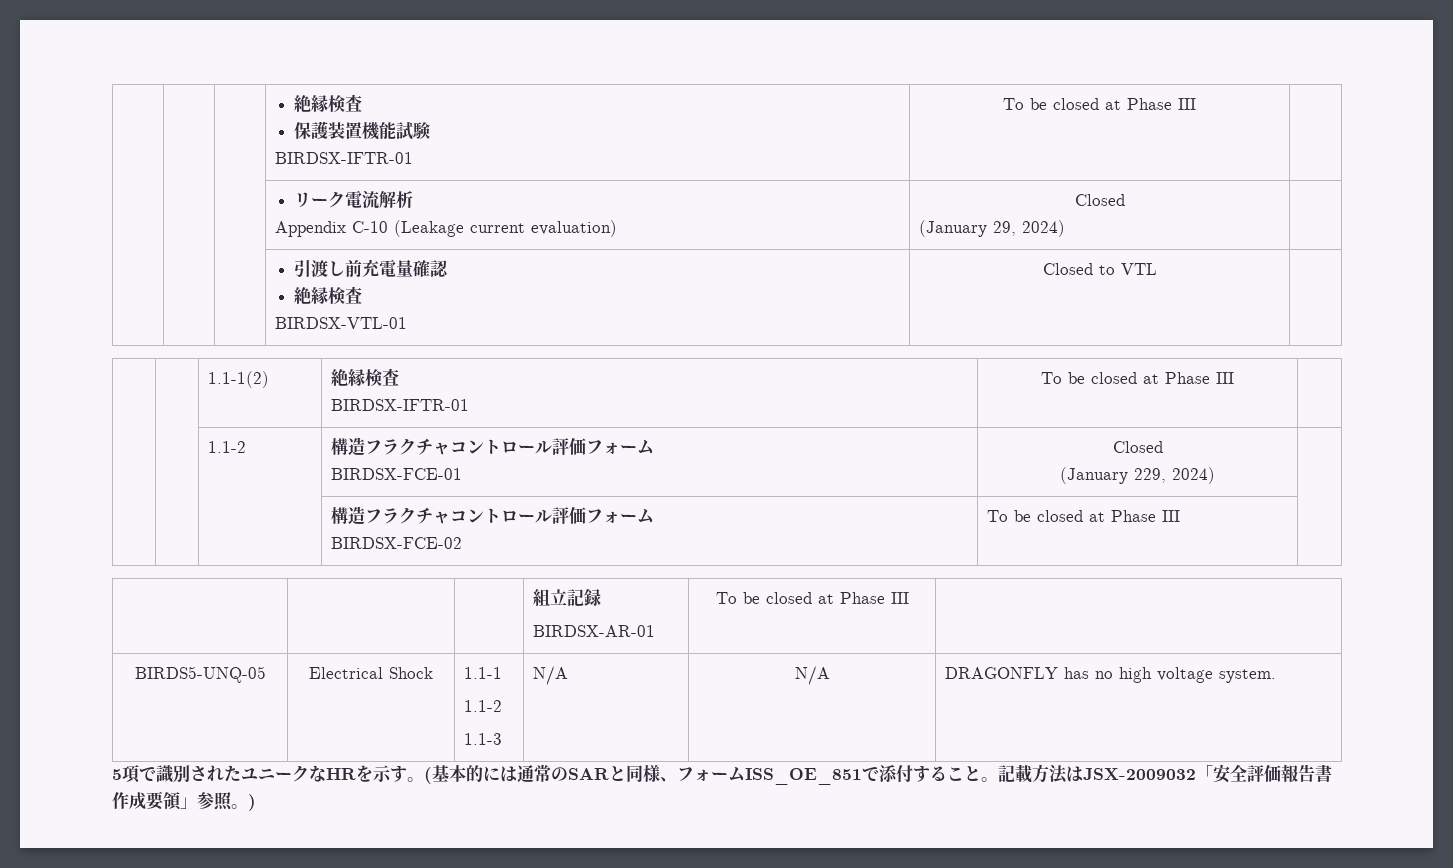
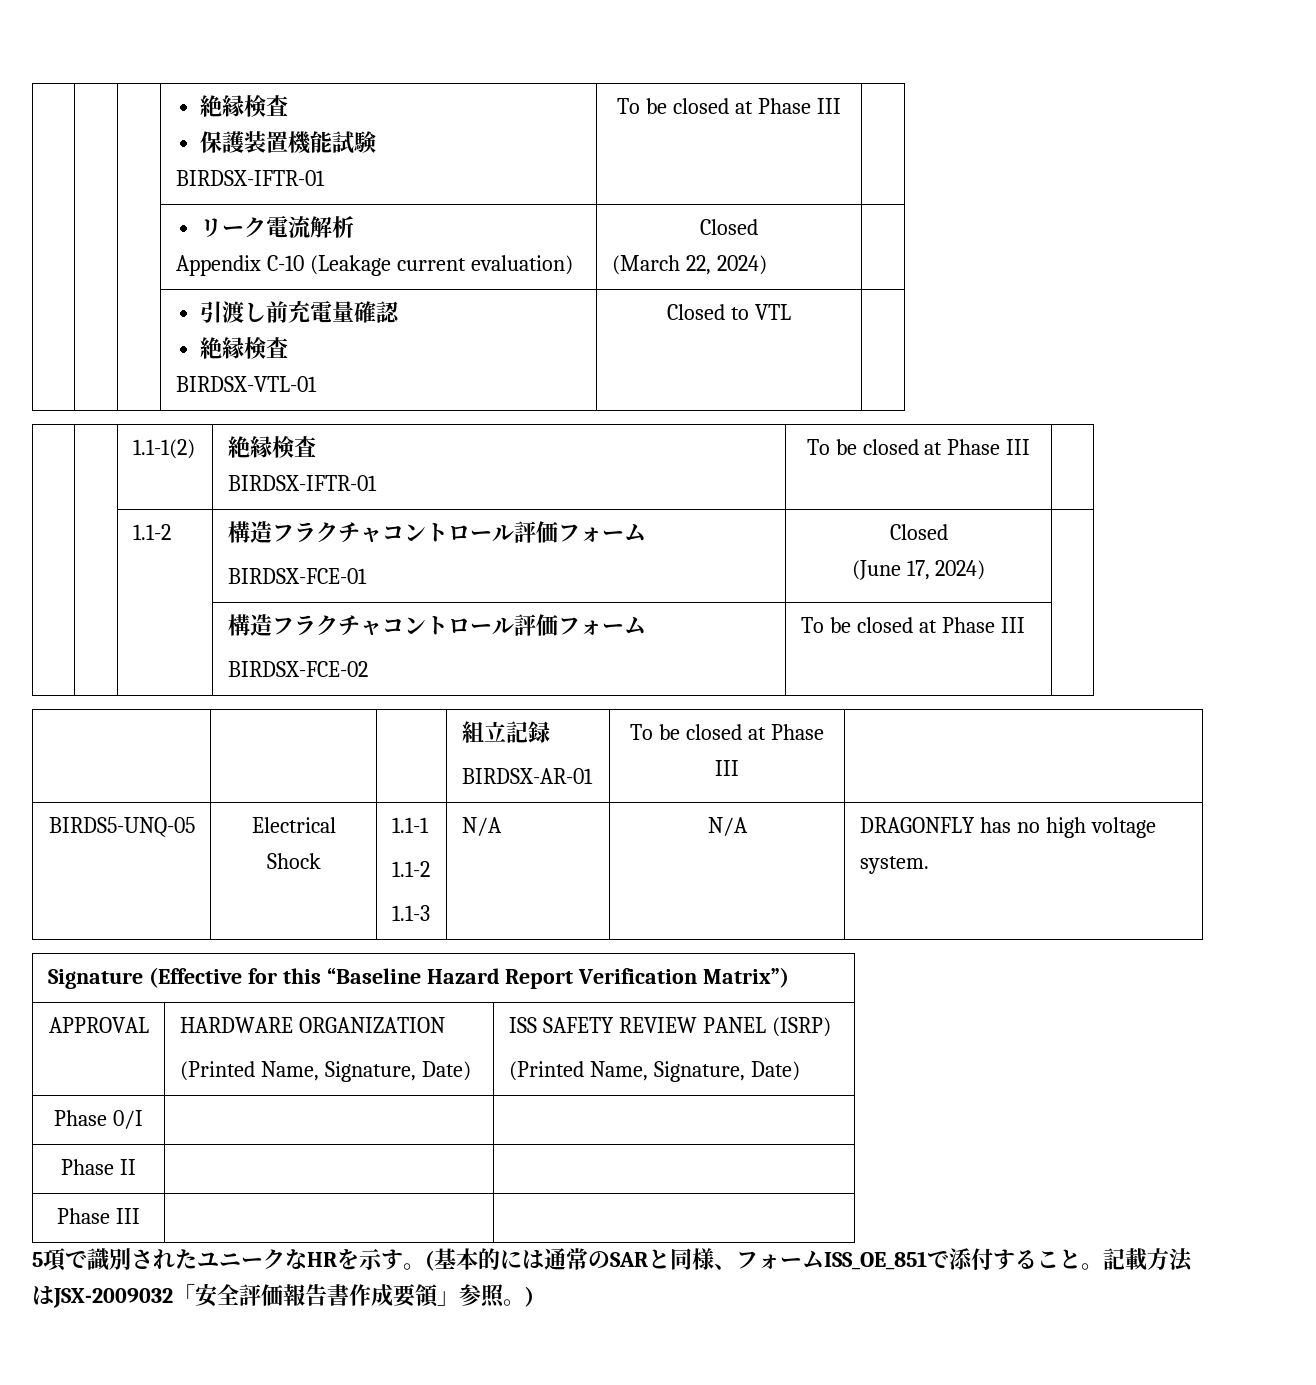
[919,220,1017,237] (January 29, -> [611,255,711,275] (March 22,
[1060,467,1166,484] (January 229, -> [851,560,930,580] (June 17,
(1277, 676) none -> [47,967,790,989] [48,1017,149,1033] [179,1017,445,1033] [179,1061,471,1082] [508,1017,831,1037] [508,1061,800,1082] [54,1110,143,1129] [61,1159,136,1175] [57,1208,140,1224] // Signature (Effective for this “Baseline Hazard Report Verification Matrix”) // APPROVAL | HARDWARE ORGANIZATION // (Printed Name, Signature, Date) | ISS SAFETY REVIEW PANEL (ISRP) // (Printed Name, Signature, Date) // Phase 0/I | | // Phase II | | // Phase III | |

